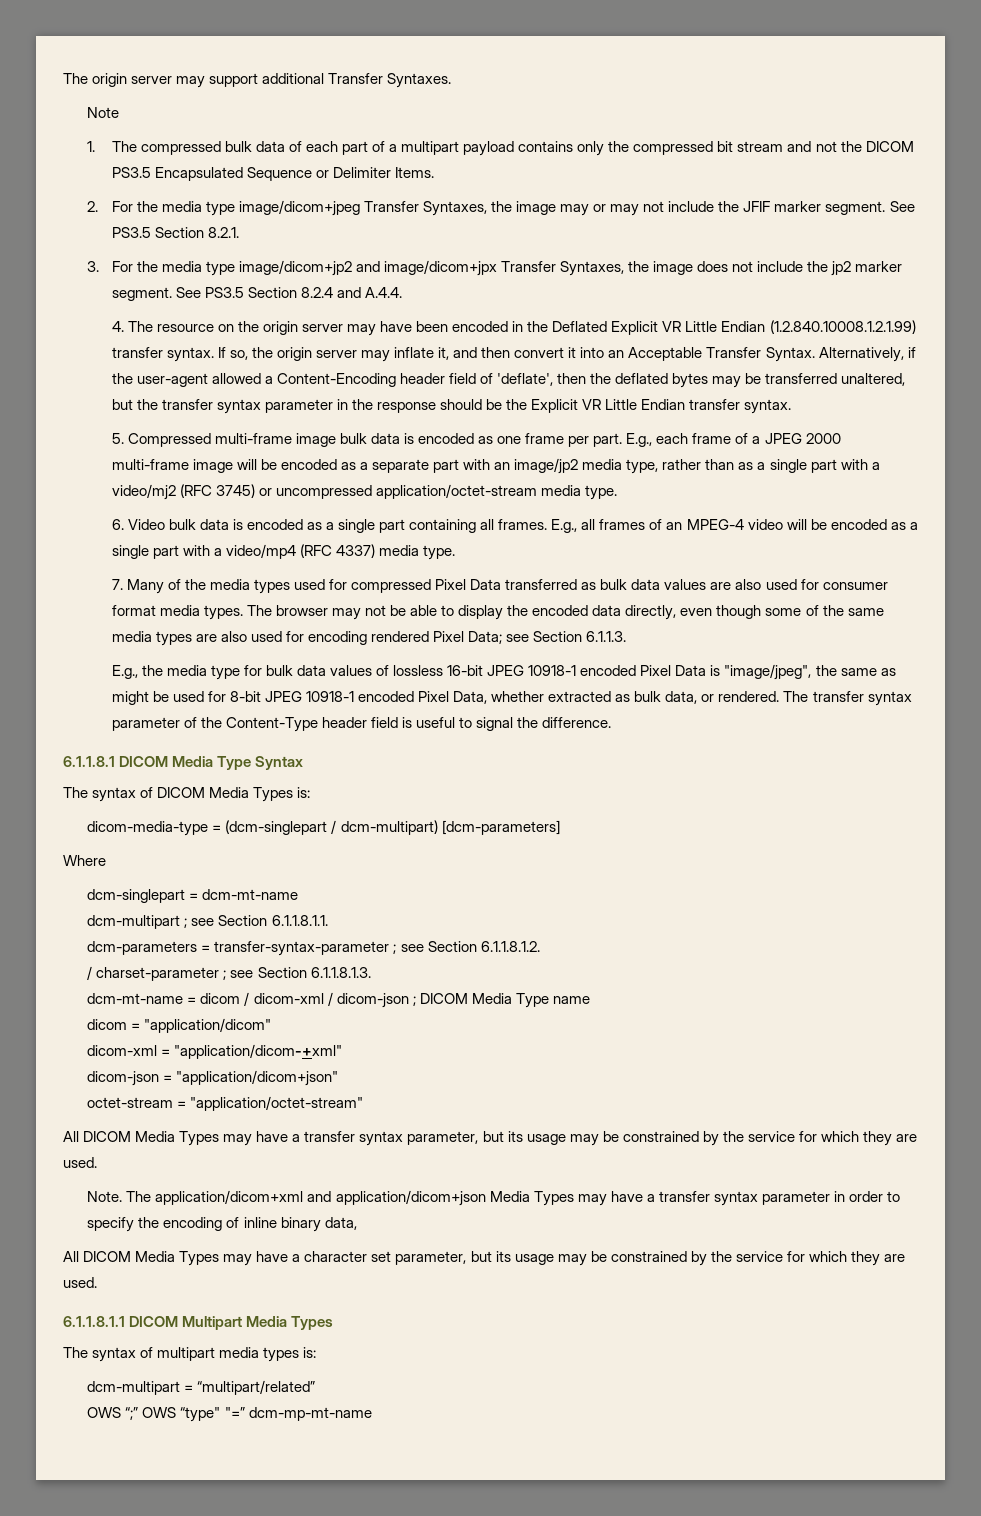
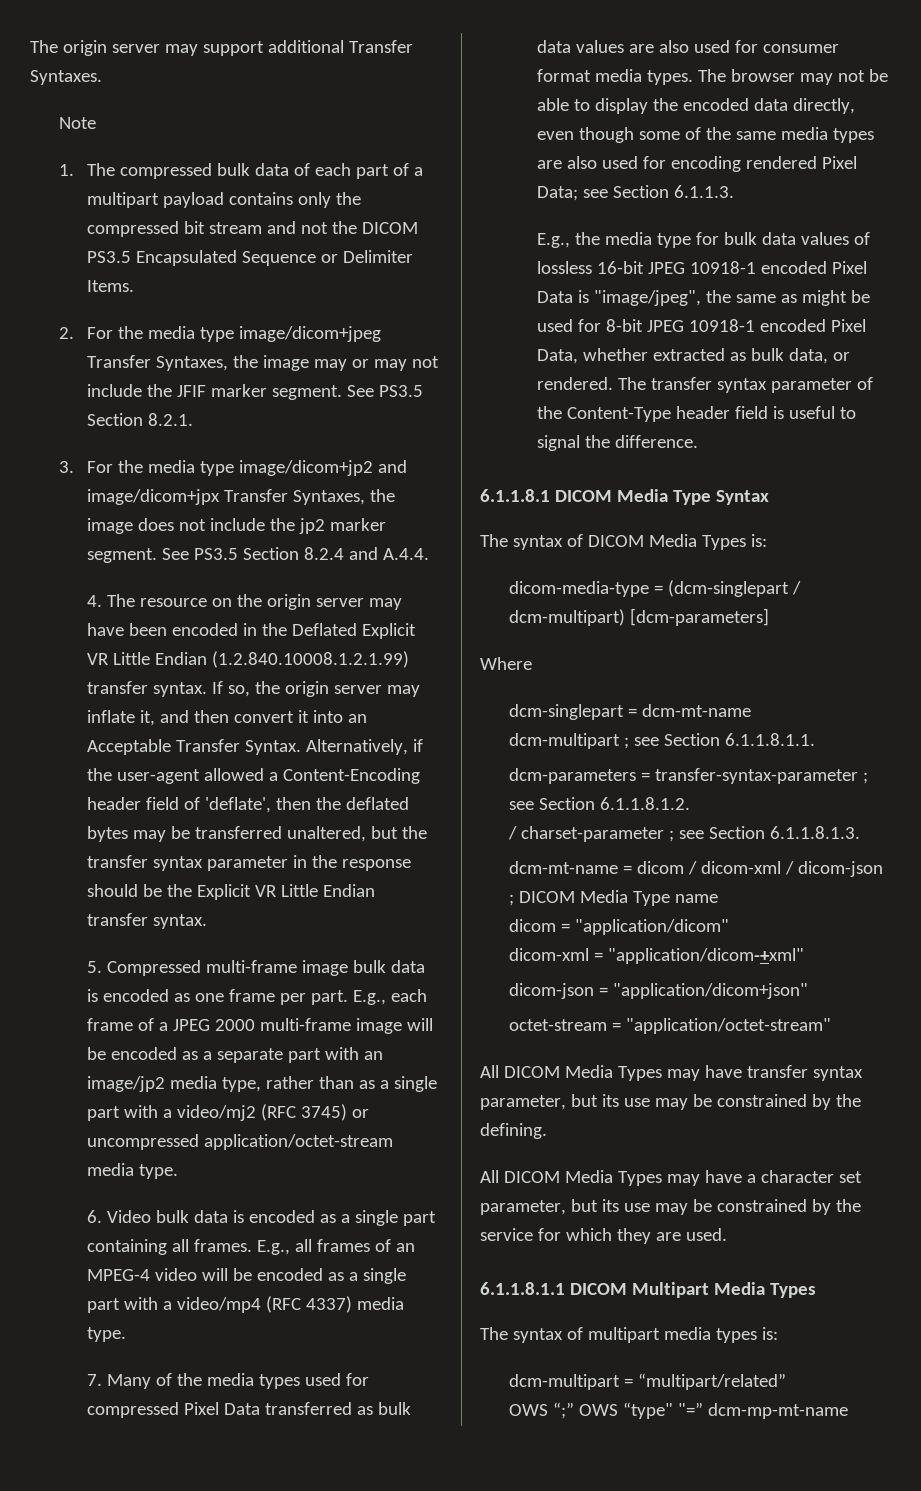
[292,1134,301,1142] a -> (742, 1071) none
[526,1131,918,1146] [63,1157,97,1168] [87,1190,901,1206] [87,1217,357,1232] usage may be constrained by the service for which they are used. // Note. The application/dicom+xml and application/dicom+json Media Types may have a transfer syntax parameter in order to specify the encoding of inline binary data, -> [623,1094,861,1110] [480,1123,547,1139] use may be constrained by the defining.
[514,1254,554,1265] usage -> [623,1203,650,1212] use

